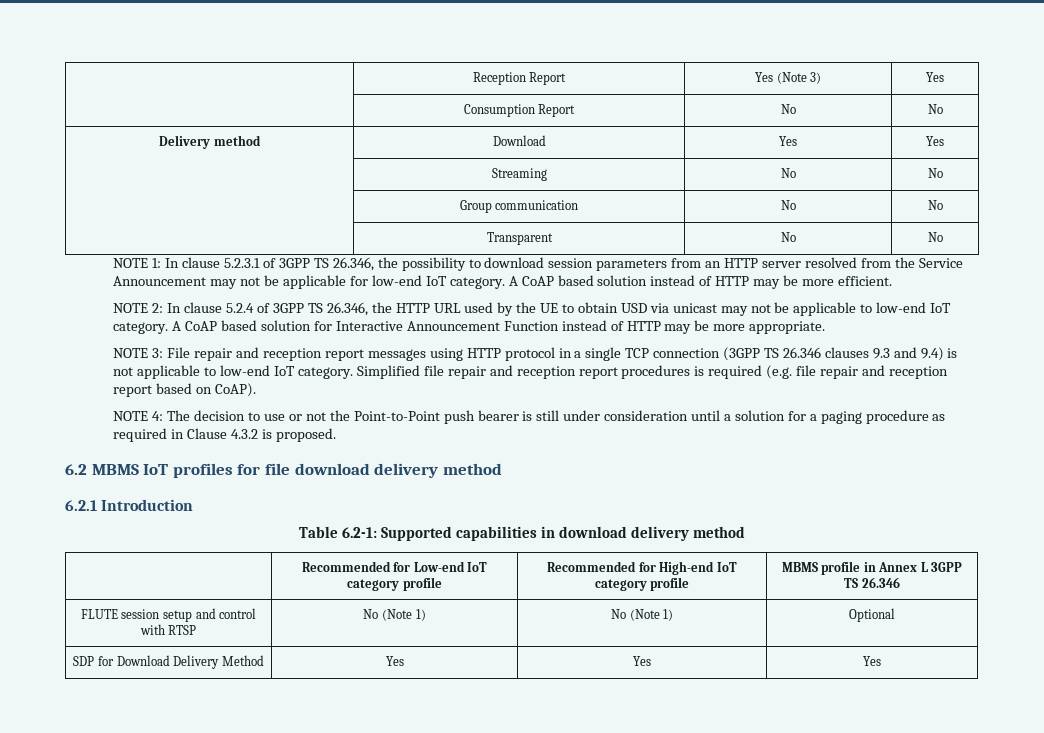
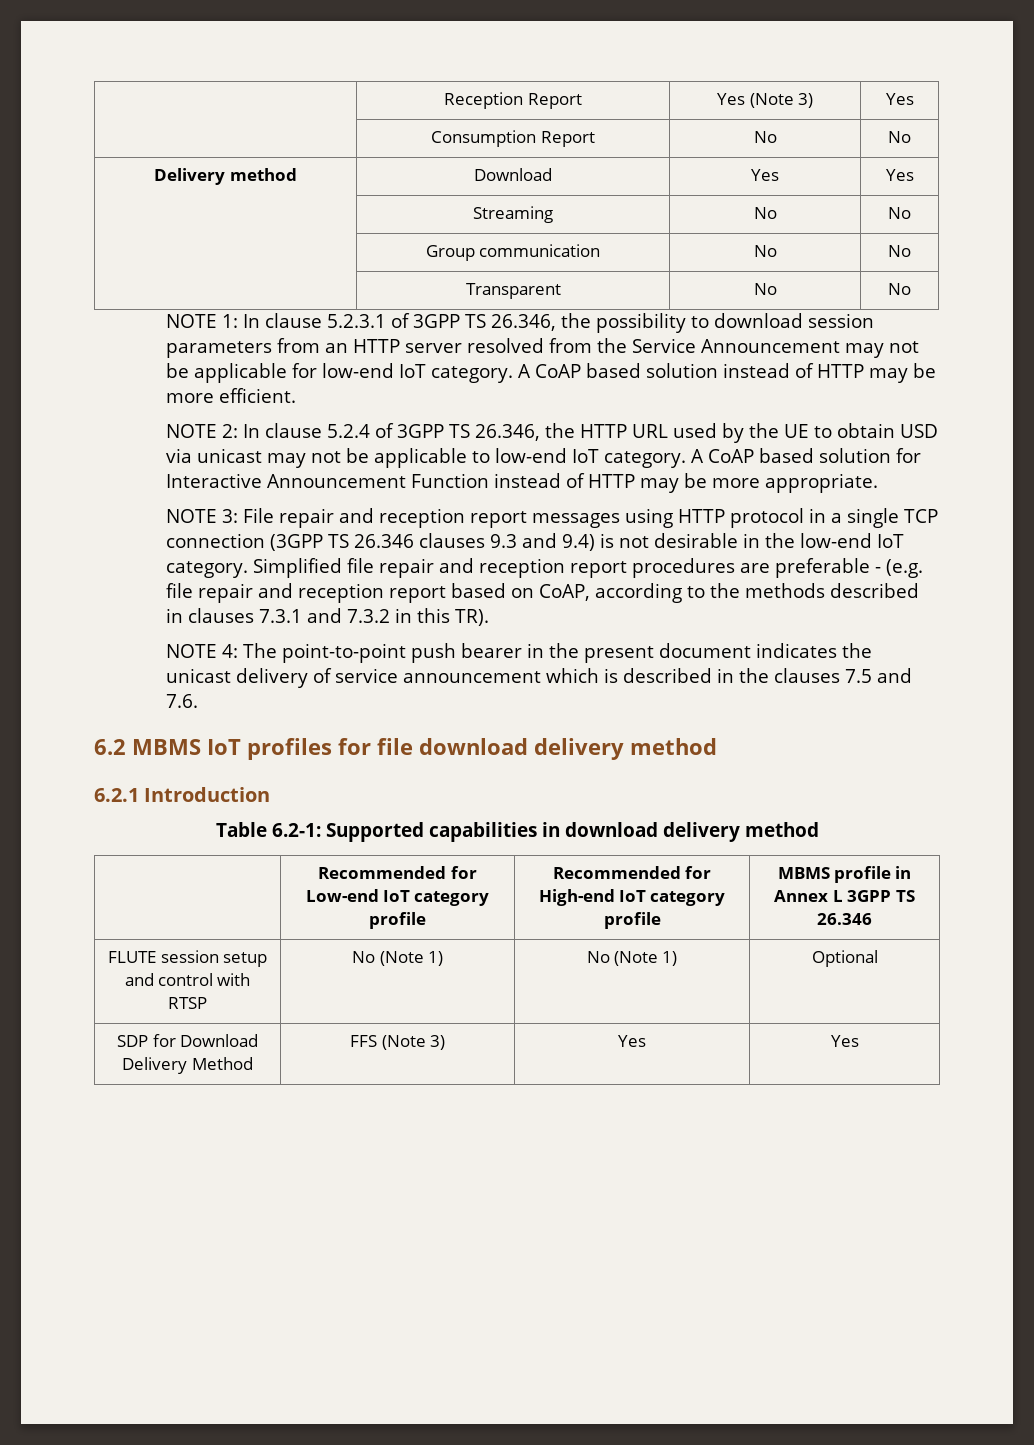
[137,365,217,379] applicable to -> [653,533,795,548] desirable in the
[694,365,763,379] is required -> [739,558,881,578] are preferable -
[215,383,257,397] [113,410,946,424] [113,428,337,442] CoAP). // NOTE 4: The decision to use or not the Point-to-Point push bearer is still under consideration until a solution for a paging procedure as required in Clause 4.3.2 is proposed. -> [538,583,919,603] [165,608,489,626] [165,643,872,663] [165,668,912,688] [165,694,198,708] CoAP, according to the methods described in clauses 7.3.1 and 7.3.2 in this TR). // NOTE 4: The point-to-point push bearer in the present document indicates the unicast delivery of service announcement which is described in the clauses 7.5 and 7.6.
[385,656,404,666] Yes -> [350,1035,445,1050] FFS (Note 3)

